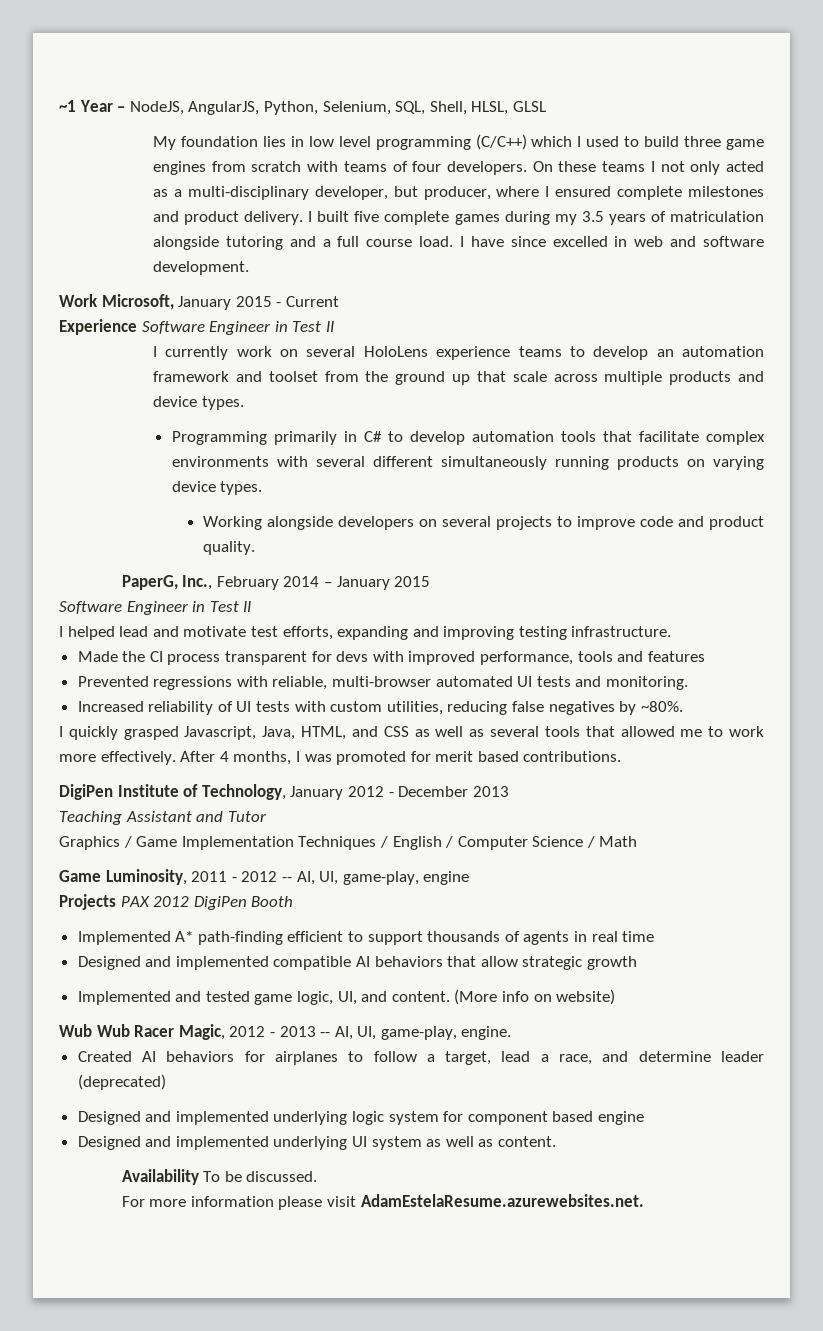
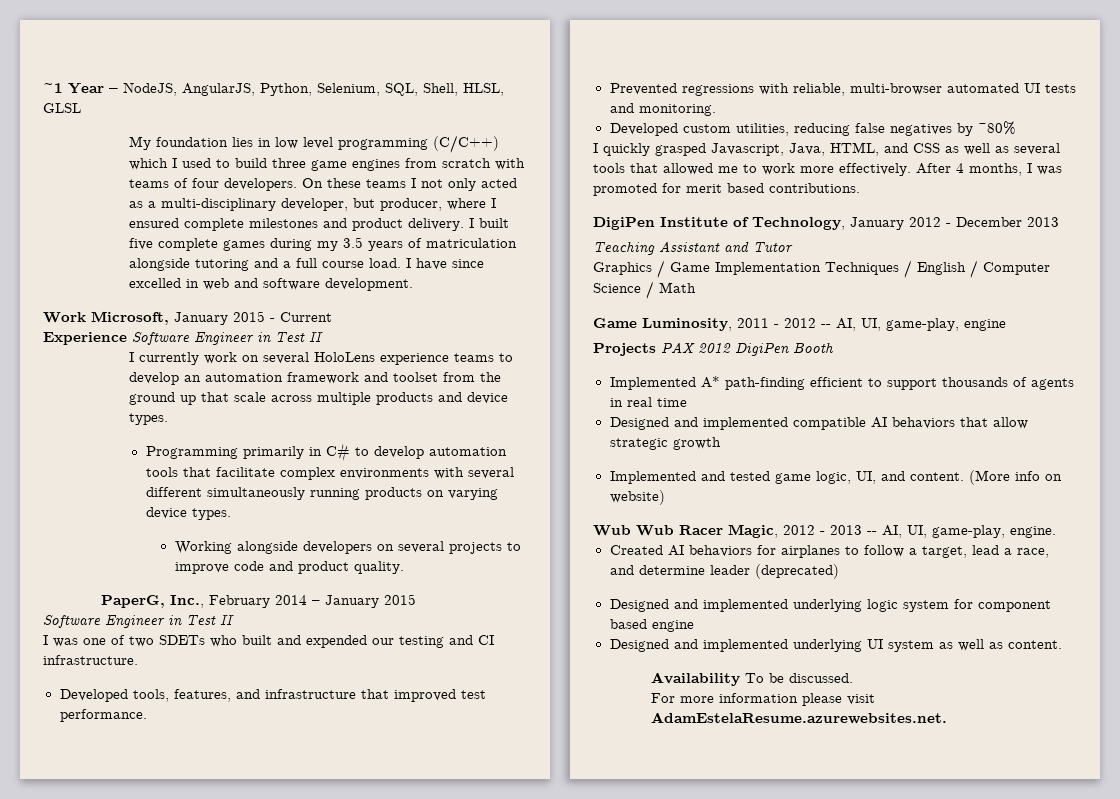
[67,626,672,640] [77,651,705,665] helped lead and motivate test efforts, expanding and improving testing infrastructure. // Made the CI process transparent for devs with improved performance, tools and features -> [53,635,494,648] [43,655,138,665] [59,689,486,702] [59,709,147,722] was one of two SDETs who built and expended our testing and CI infrastructure. // Developed tools, features, and infrastructure that improved test performance.
[77,701,326,715] Increased reliability of UI tests with -> [609,123,678,136] Developed
[640,701,683,712] ~80%. -> [977,121,1016,135] ~80%

